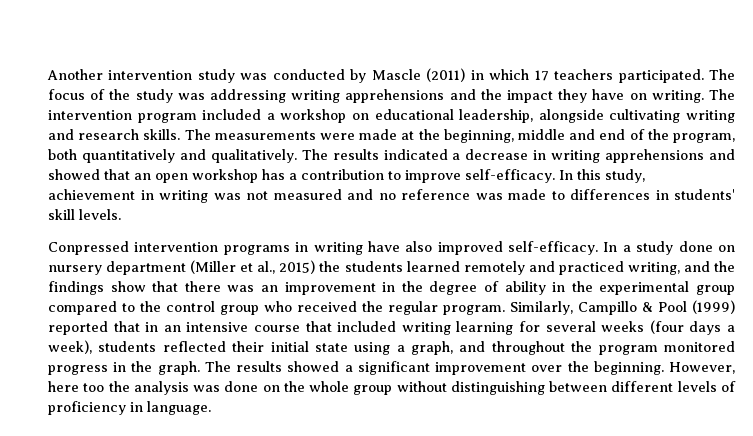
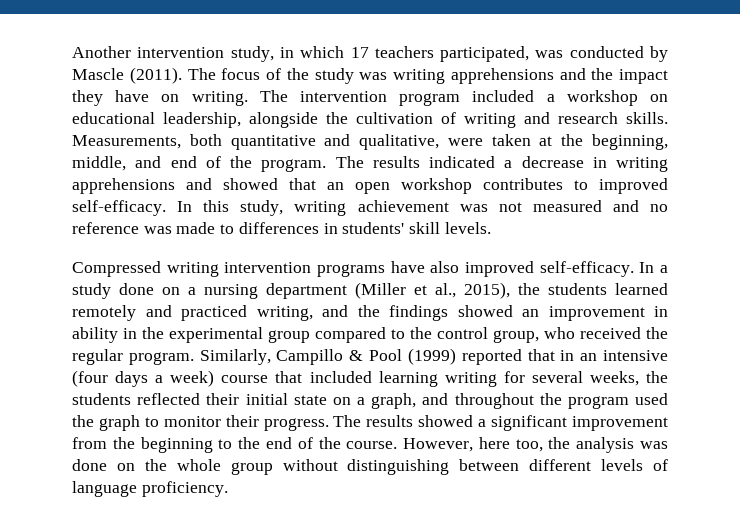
[197,68,704,83] study was conducted by Mascle (2011) in which 17 teachers participated. -> [230,46,668,62] [72,67,182,84] study, in which 17 teachers participated, was conducted by Mascle (2011).
[210,89,286,103] addressing -> (388, 76) none
[609,109,681,123] cultivating -> [326,112,456,124] the cultivation of
[184,129,398,140] The measurements were made -> [72,134,531,150] Measurements, both quantitative and qualitative, were taken
[517,129,565,140] middle -> [72,156,126,171] middle,
[673,133,736,143] [48,149,297,163] program, both quantitatively and qualitatively. -> [261,159,327,172] program.
[262,169,461,183] has a contribution to improve -> [483,178,668,194] contributes to improved
[48,189,208,203] achievement in writing -> [294,200,449,216] writing achievement
[48,241,363,255] Conpressed intervention programs in writing -> [72,261,385,277] Compressed writing intervention programs
[48,265,102,275] nursery -> [188,284,258,299] a nursing
[279,260,316,274] 2015) -> [464,282,510,299] 2015),
[110,281,500,295] show that there was an improvement in the degree of -> [457,305,668,321] showed an improvement in
[220,305,259,315] group -> [493,330,539,343] group,
[253,320,736,335] [48,340,92,354] course that included writing learning for several weeks (four days a week), -> [72,370,668,387] (four days a week) course that included learning writing for several weeks, the
[354,342,391,355] using -> [332,397,351,405] on
[663,341,735,352] [48,361,200,375] monitored progress in the graph. -> [635,393,669,405] [72,415,329,431] used the graph to monitor their progress.
[531,361,664,375] over the beginning. -> [72,437,398,453] from the beginning to the end of the course.
[83,383,105,392] too -> [515,439,543,452] too,
[48,401,211,415] proficiency in language. -> [72,481,228,497] language proficiency.

